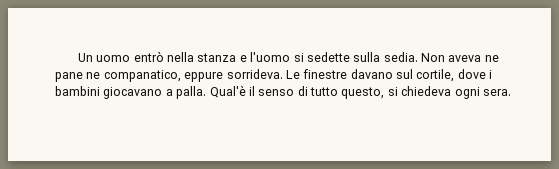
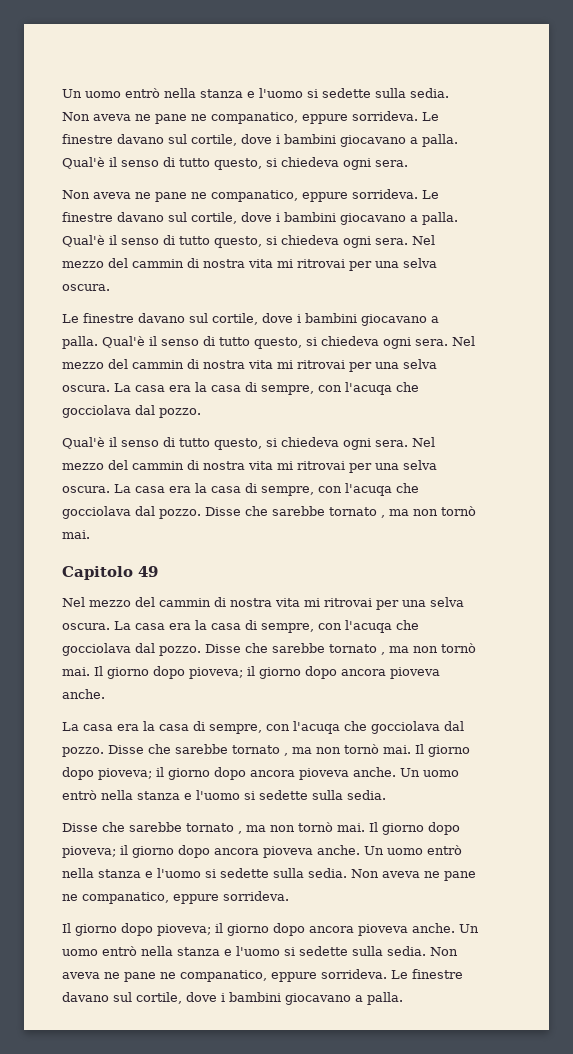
(511, 92) none -> [62,189,439,202] [62,212,458,225] [62,235,435,248] [62,258,437,271] [62,284,110,291] [62,313,439,326] [62,336,475,349] [62,359,437,372] [62,382,419,395] [62,405,201,418] [62,437,435,450] [62,460,437,473] [62,483,419,496] [62,506,476,519] [62,530,90,539] [62,566,158,580] [62,597,464,610] [62,620,419,633] [62,643,476,656] [62,666,440,679] [62,689,105,699] [62,721,464,734] [62,744,470,757] [62,767,459,780] [62,790,386,800] [62,822,460,835] [62,845,462,858] [62,868,476,881] [62,891,289,904] [62,923,479,936] [62,946,458,956] [62,969,463,982] [62,992,403,1005] // Non aveva ne pane ne companatico, eppure sorrideva. Le finestre davano sul cortile, dove i bambini giocavano a palla. Qual'è il senso di tutto questo, si chiedeva ogni sera. Nel mezzo del cammin di nostra vita mi ritrovai per una selva oscura. // Le finestre davano sul cortile, dove i bambini giocavano a palla. Qual'è il senso di tutto questo, si chiedeva ogni sera. Nel mezzo del cammin di nostra vita mi ritrovai per una selva oscura. La casa era la casa di sempre, con l'acuqa che gocciolava dal pozzo. // Qual'è il senso di tutto questo, si chiedeva ogni sera. Nel mezzo del cammin di nostra vita mi ritrovai per una selva oscura. La casa era la casa di sempre, con l'acuqa che gocciolava dal pozzo. Disse che sarebbe tornato , ma non tornò mai. // Capitolo 49 // Nel mezzo del cammin di nostra vita mi ritrovai per una selva oscura. La casa era la casa di sempre, con l'acuqa che gocciolava dal pozzo. Disse che sarebbe tornato , ma non tornò mai. Il giorno dopo pioveva; il giorno dopo ancora pioveva anche. // La casa era la casa di sempre, con l'acuqa che gocciolava dal pozzo. Disse che sarebbe tornato , ma non tornò mai. Il giorno dopo pioveva; il giorno dopo ancora pioveva anche. Un uomo entrò nella stanza e l'uomo si sedette sulla sedia. // Disse che sarebbe tornato , ma non tornò mai. Il giorno dopo pioveva; il giorno dopo ancora pioveva anche. Un uomo entrò nella stanza e l'uomo si sedette sulla sedia. Non aveva ne pane ne companatico, eppure sorrideva. // Il giorno dopo pioveva; il giorno dopo ancora pioveva anche. Un uomo entrò nella stanza e l'uomo si sedette sulla sedia. Non aveva ne pane ne companatico, eppure sorrideva. Le finestre davano sul cortile, dove i bambini giocavano a palla.

